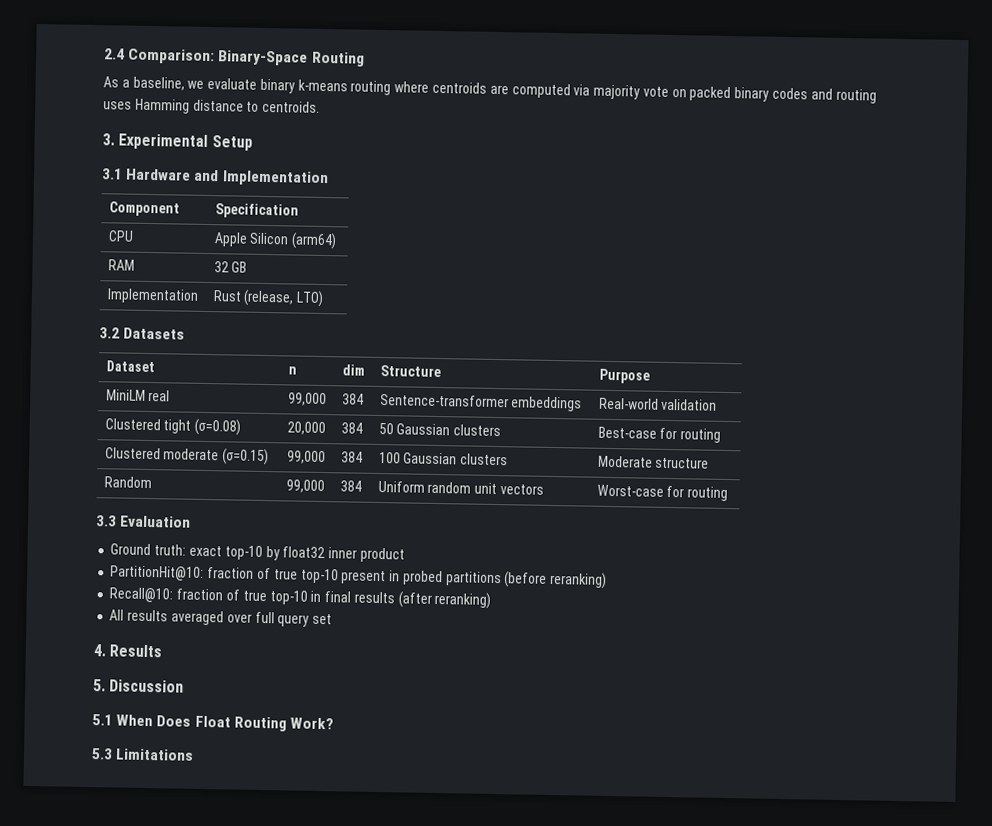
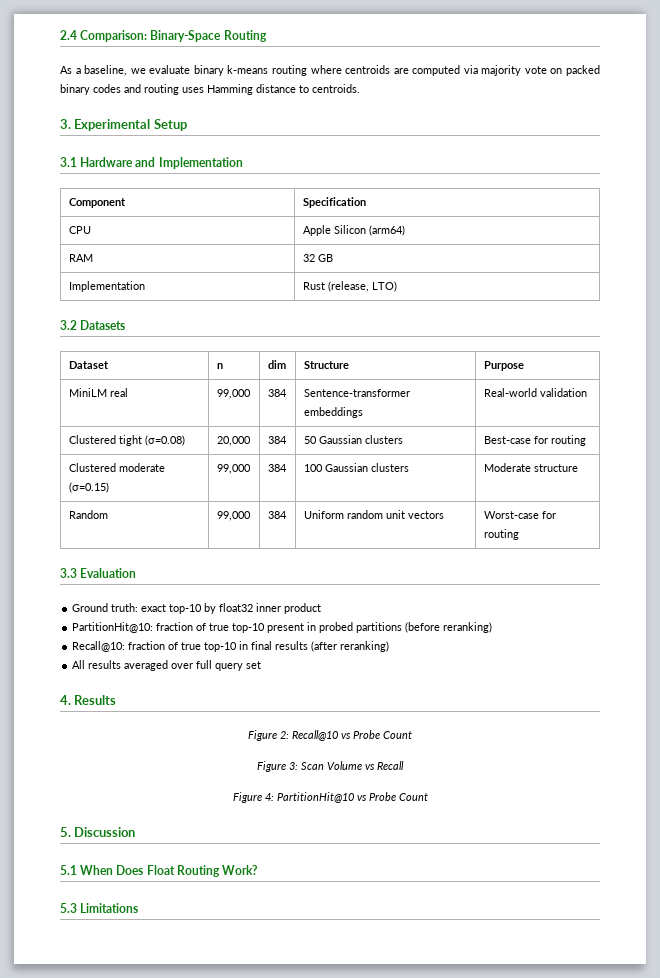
(163, 651) none -> [248,730,412,741] [257,761,404,772] [232,792,428,803] // Figure 2: Recall@10 vs Probe Count // Figure 3: Scan Volume vs Recall // Figure 4: PartitionHit@10 vs Probe Count

